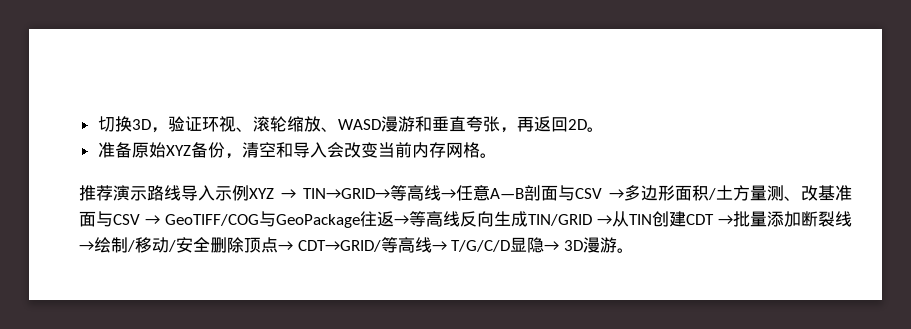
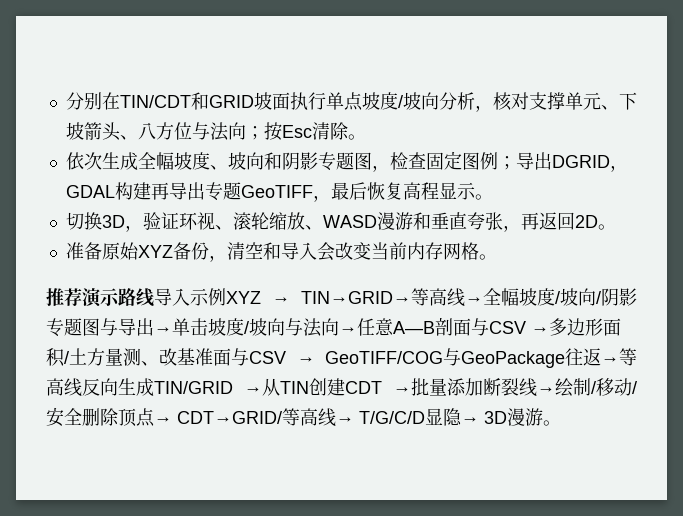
(97, 124) none -> [65,92,637,112] [65,122,366,141] [65,151,628,172] [65,182,493,202] 分别在TIN/CDT和GRID坡面执行单点坡度/坡向分析，核对支撑单元、下坡箭头、八方位与法向；按Esc清除。 // 依次生成全幅坡度、坡向和阴影专题图，检查固定图例；导出DGRID，GDAL构建再导出专题GeoTIFF，最后恢复高程显示。 //
(456, 194) none -> [483,288,637,306] [46,318,357,337] 全幅坡度/坡向/阴影专题图与导出→单击坡度/坡向与法向→

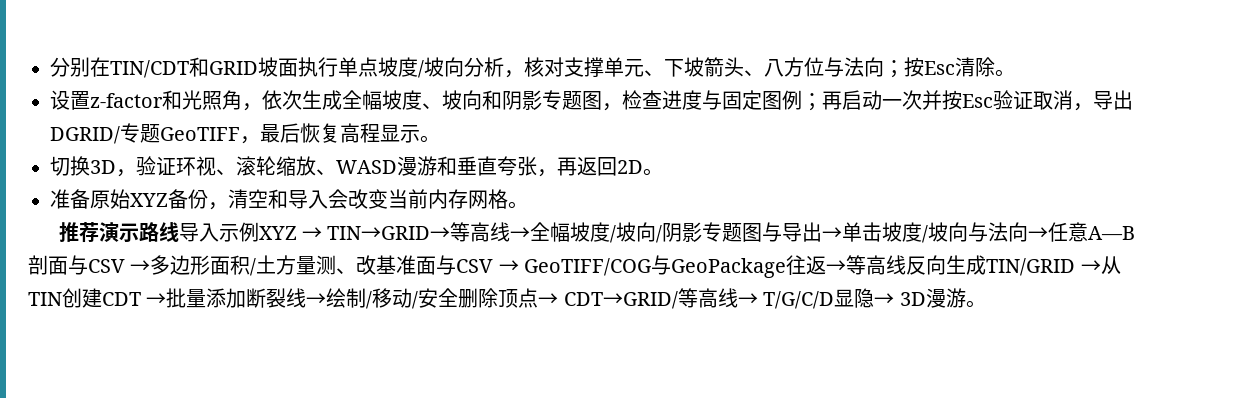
(366, 137) none -> [50,90,262,111] 设置z-factor和光照角，
(426, 160) none -> [662,90,722,110] 进度与
[515,152,628,172] [65,182,205,200] 导出DGRID，GDAL构建再导出 -> [822,90,1133,111] [50,126,120,144] 再启动一次并按Esc验证取消，导出DGRID/

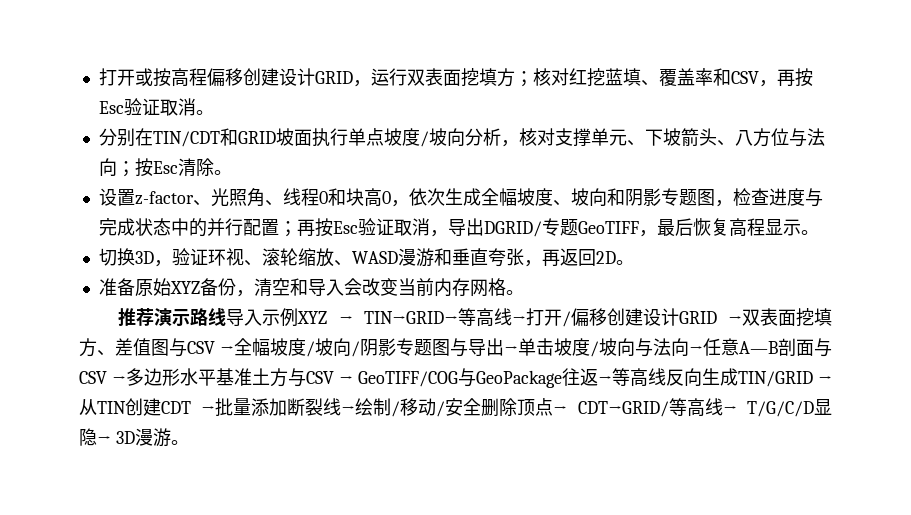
(50, 67) none -> [98,68,813,87] [98,98,214,116] 打开或按高程偏移创建设计GRID，运行双表面挖填方；核对红挖蓝填、覆盖率和CSV，再按Esc验证取消。 //
[162,90,242,110] 和光照角 -> [192,188,391,207] 、光照角、线程0和块高0
[722,90,942,111] 固定图例；再启动一次并 -> [98,218,315,237] 完成状态中的并行配置；再
(531, 233) none -> [525,308,832,327] [79,338,234,357] 打开/偏移创建设计GRID →双表面挖填方、差值图与CSV →
[210,255,437,276] 面积/土方量测、改基准面 -> [180,368,288,387] 水平基准土方

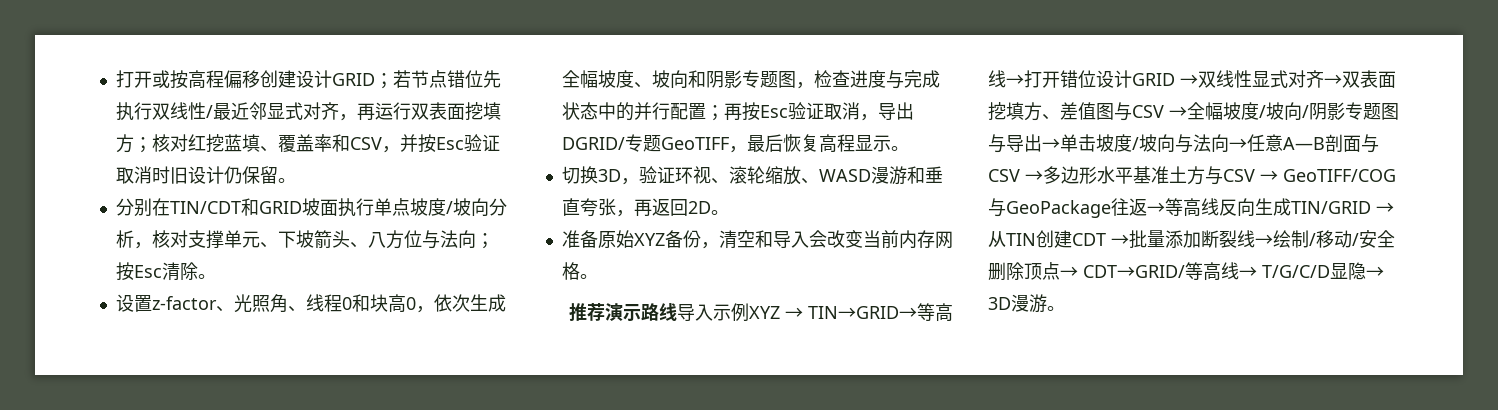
[352,80,371,87] ， -> [374,70,501,89] [115,102,375,121] ；若节点错位先执行双线性/最近邻显式对齐，再
[776,68,813,87] [98,98,196,116] 再按Esc验证取消 -> [399,134,500,153] [115,166,278,184] 并按Esc验证取消时旧设计仍保留
[561,308,643,327] /偏移创建 -> [1060,70,1096,88] 错位
(760, 317) none -> [1216,70,1360,88] 线性显式对齐→双

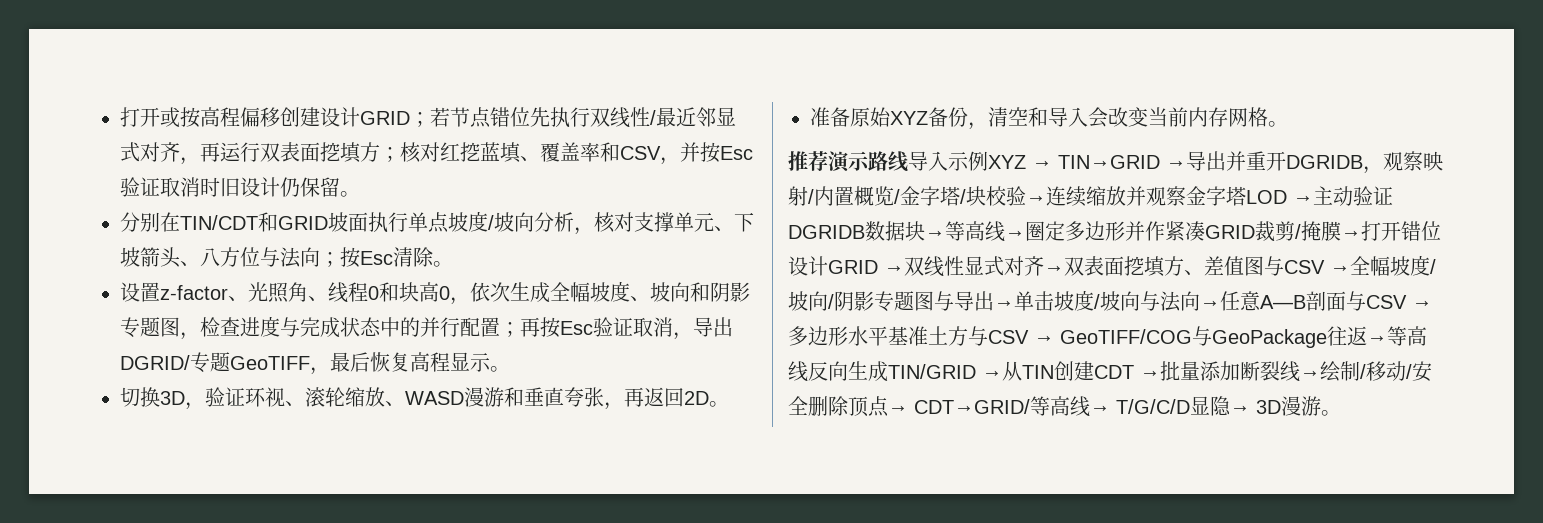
[808,303,954,322] [988,70,1006,88] TIN→GRID→等高线 -> [1058,151,1443,174] [788,186,1393,207] [788,221,1341,242] TIN→GRID →导出并重开DGRIDB，观察映射/内置概览/金字塔/块校验→连续缩放并观察金字塔LOD →主动验证DGRIDB数据块→等高线→圈定多边形并作紧凑GRID裁剪/掩膜

